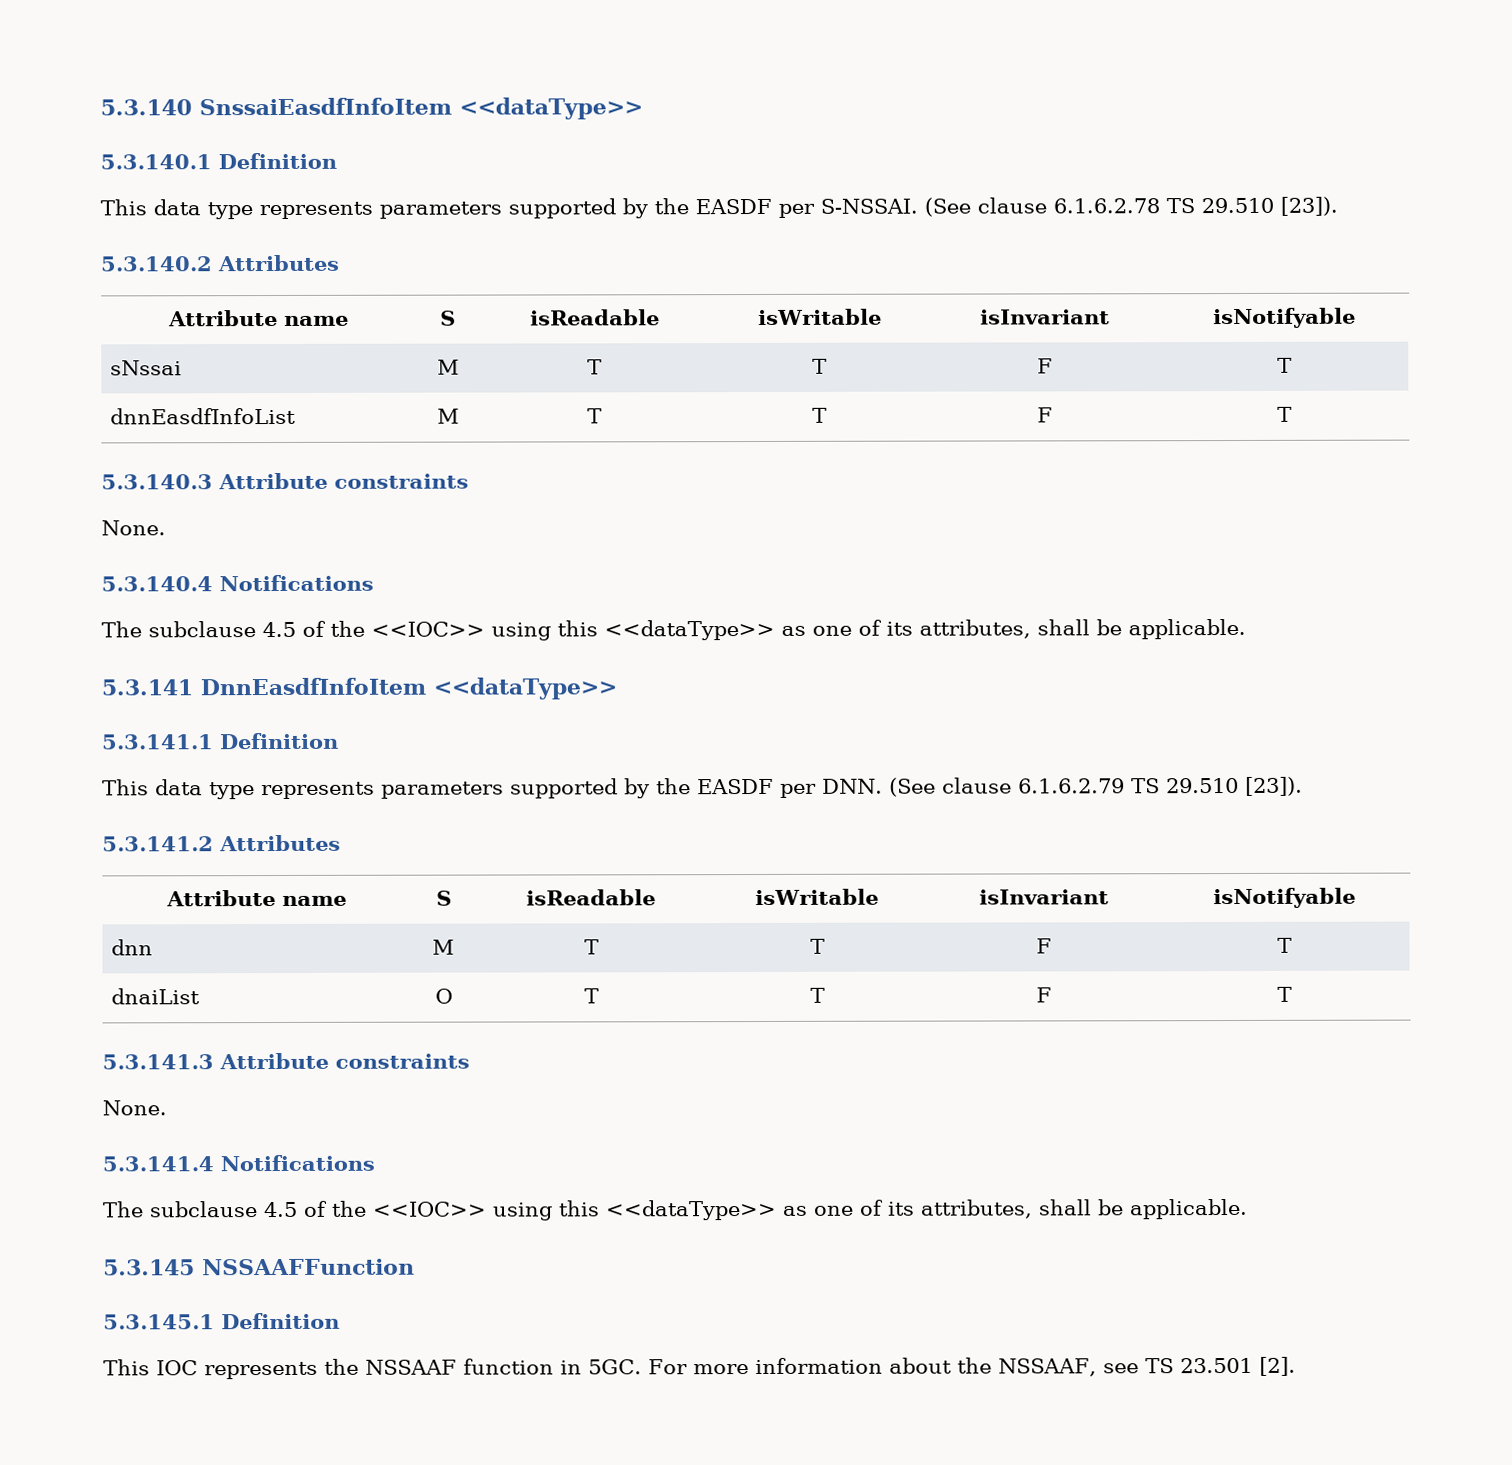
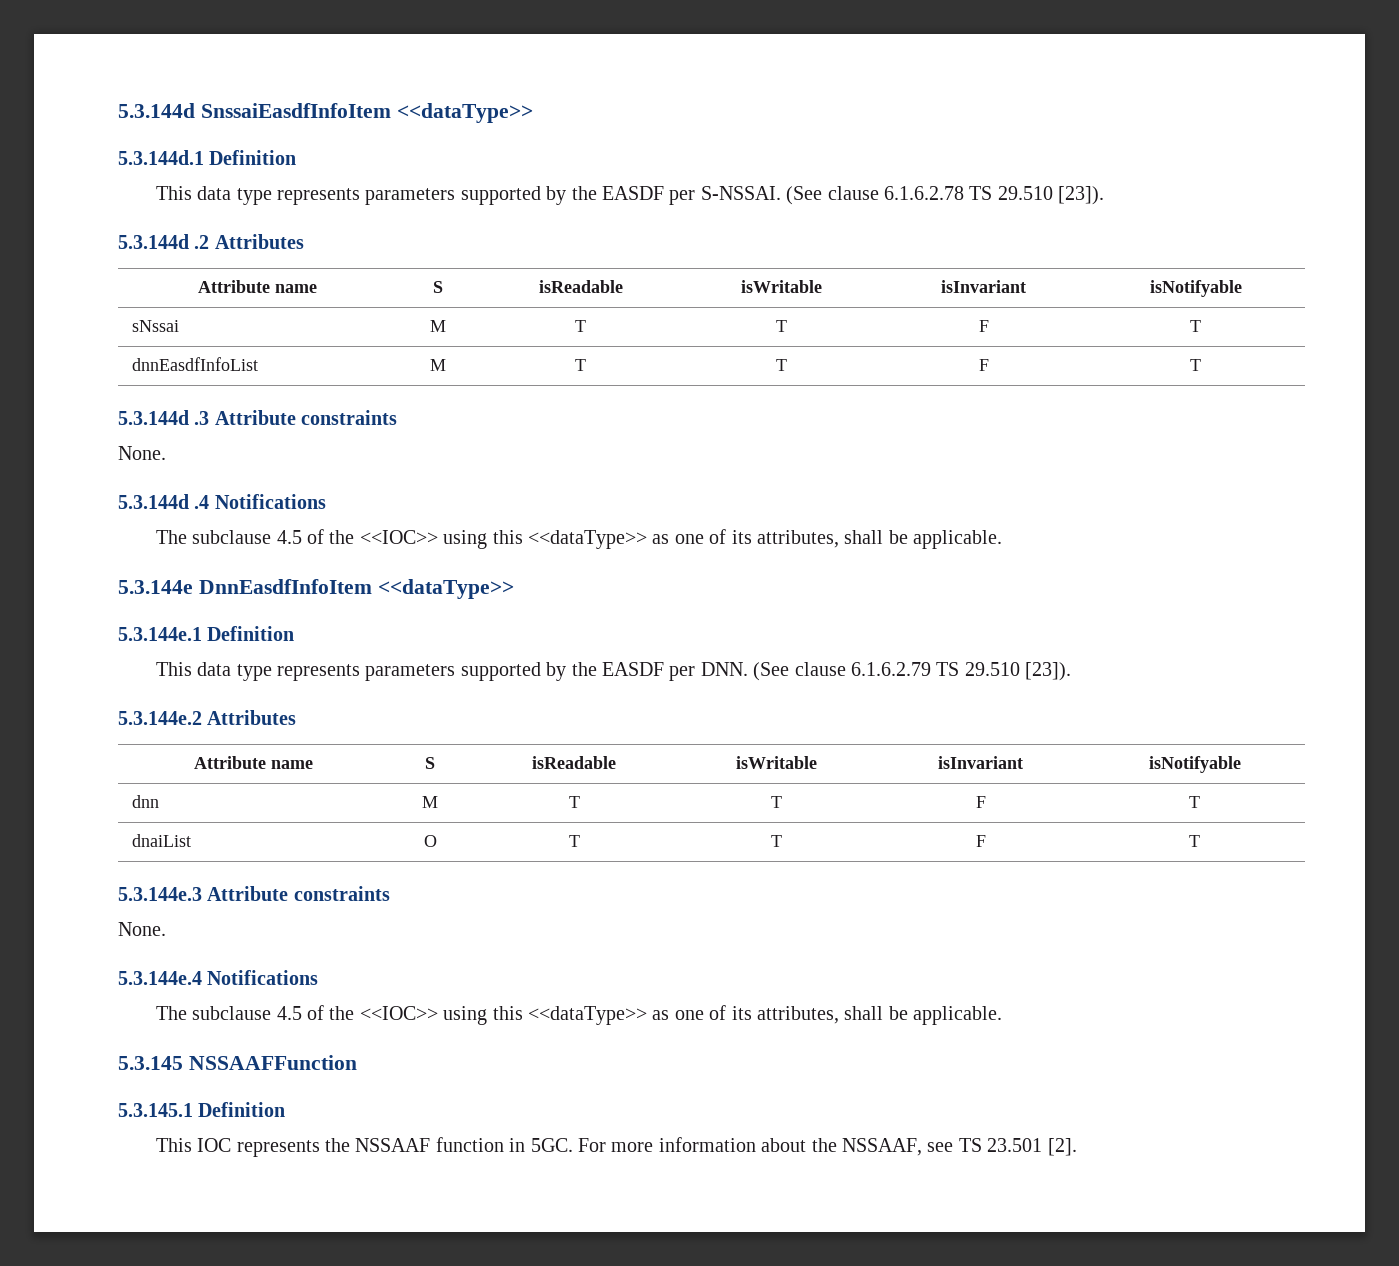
[100,99,192,116] 5.3.140 -> [118,103,195,118] 5.3.144d
[100,154,212,170] 5.3.140.1 -> [118,150,204,165] 5.3.144d.1
[101,256,213,272] 5.3.140.2 -> [118,234,210,249] 5.3.144d .2
[101,472,469,490] [101,520,166,536] [101,576,213,592] 5.3.140.3 Attribute constraints // None. // 5.3.140.4 -> [118,410,398,425] [118,446,166,460] [118,494,210,509] 5.3.144d .3 Attribute constraints // None. // 5.3.144d .4
[101,679,193,696] 5.3.141 -> [118,580,193,594] 5.3.144e
[102,734,214,750] 5.3.141.1 -> [118,627,202,641] 5.3.144e.1
[102,836,214,852] 5.3.141.2 -> [118,711,202,725] 5.3.144e.2
[102,1052,470,1070] [102,1100,167,1116] [102,1156,214,1172] 5.3.141.3 Attribute constraints // None. // 5.3.141.4 -> [118,886,390,901] [118,922,166,936] [118,971,202,985] 5.3.144e.3 Attribute constraints // None. // 5.3.144e.4

